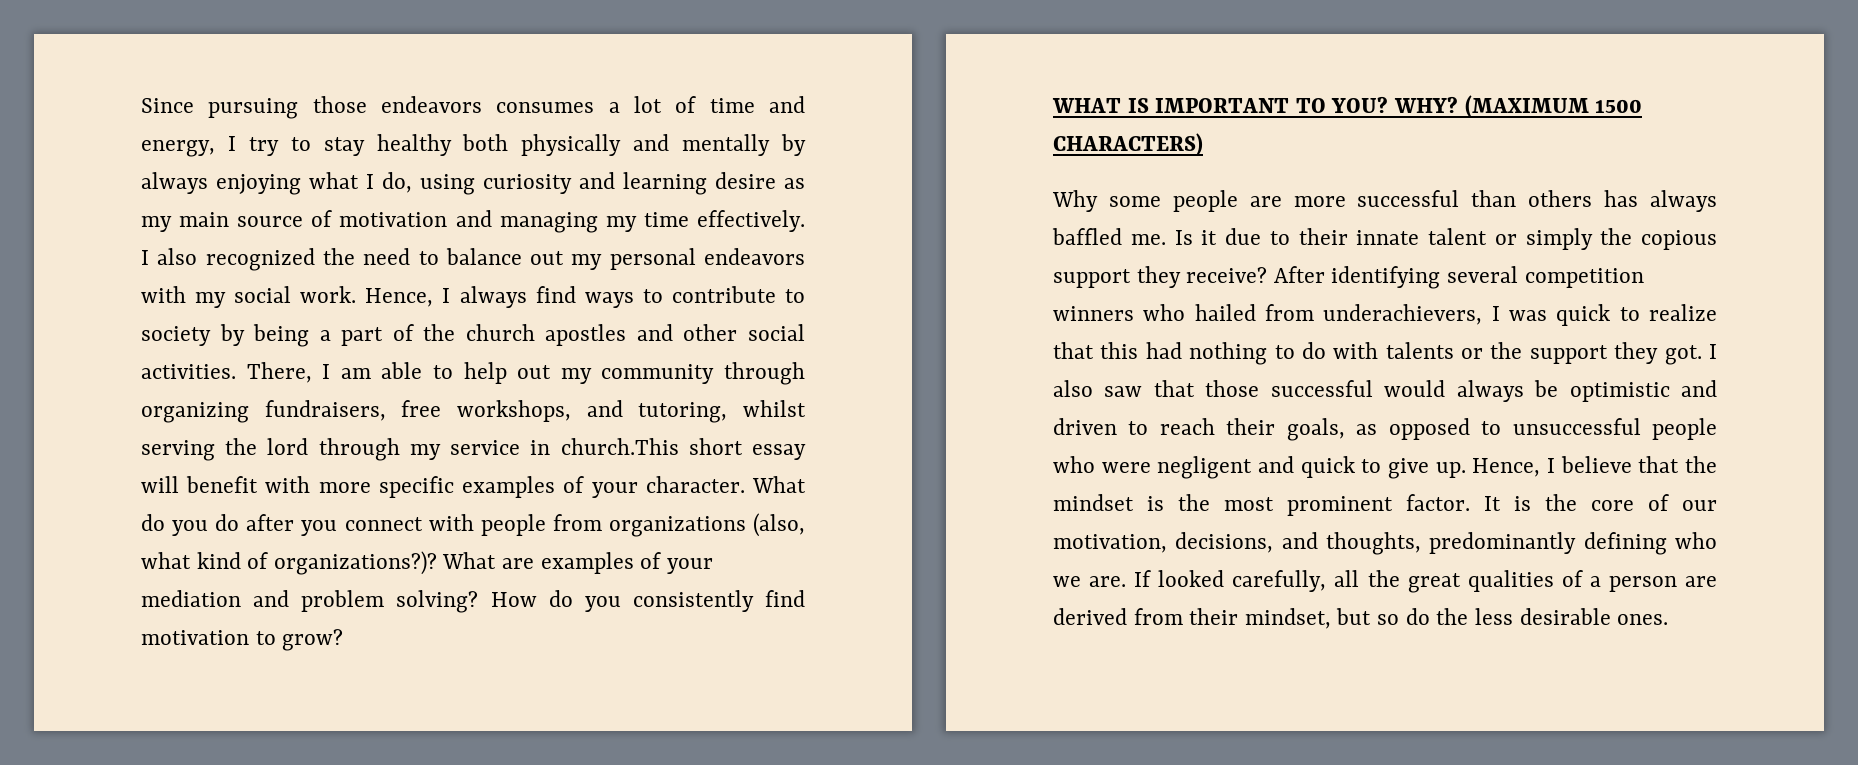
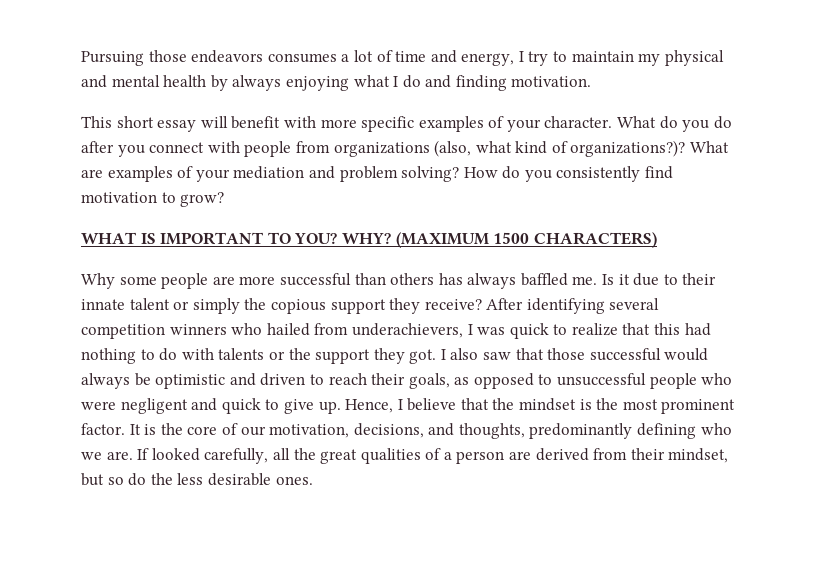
[141,98,299,119] Since pursuing -> [81,51,144,66] Pursuing
[323,134,771,156] stay healthy both physically and mentally -> [571,50,724,66] [81,75,207,88] maintain my physical and mental health
[382,172,805,195] [141,210,805,233] [141,248,805,271] [141,286,805,308] [141,324,805,347] [141,362,806,385] [141,400,807,423] [141,438,679,461] do, using curiosity and learning desire as my main source of motivation and managing my time effectively. I also recognized the need to balance out my personal endeavors with my social work. Hence, I always find ways to contribute to society by being a part of the church apostles and other social activities. There, I am able to help out my community through organizing fundraisers, free workshops, and tutoring, whilst serving the lord through my service in church.This -> [402,75,592,91] [81,116,112,128] do and finding motivation. // This

